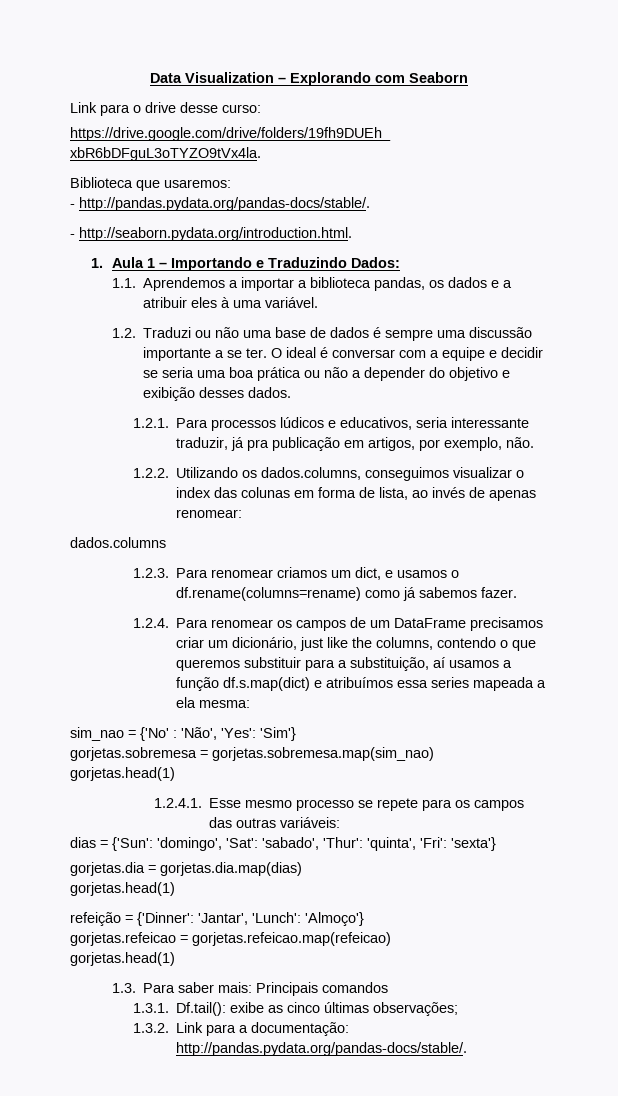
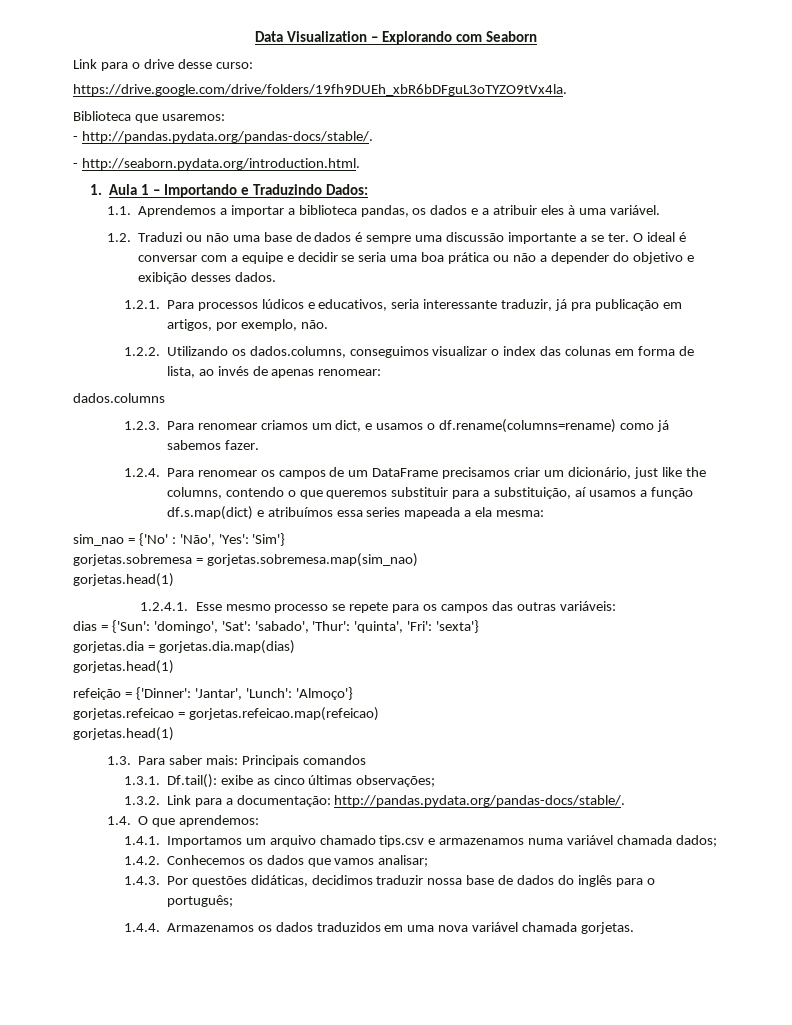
(468, 1049) none -> [106,815,259,827] [123,835,717,847] [123,855,429,867] [123,875,655,887] [166,895,233,907] [123,922,635,934] // 1.4. O que aprendemos: // 1.4.1. Importamos um arquivo chamado tips.csv e armazenamos numa variável chamada dados; // 1.4.2. Conhecemos os dados que vamos analisar; // 1.4.3. Por questões didáticas, decidimos traduzir nossa base de dados do inglês para o português; // 1.4.4. Armazenamos os dados traduzidos em uma nova variável chamada gorjetas.

